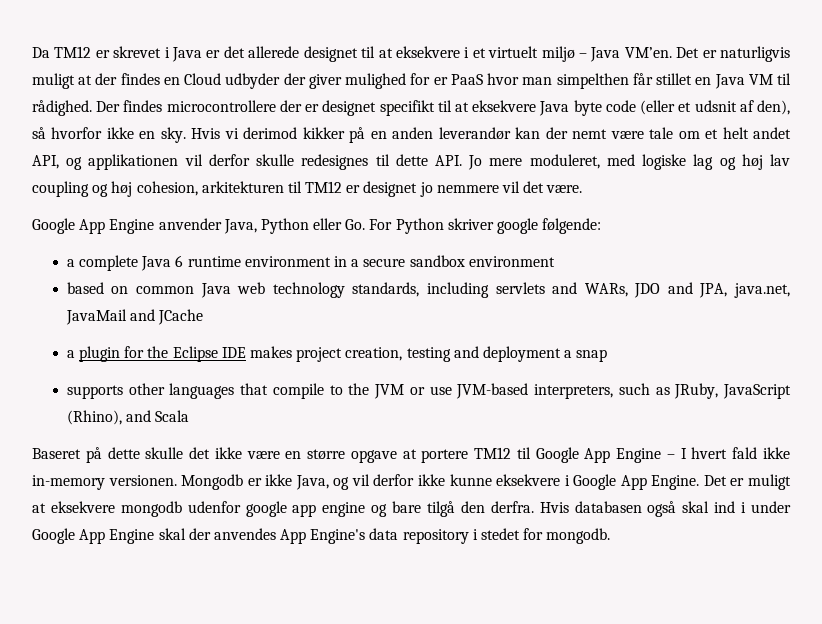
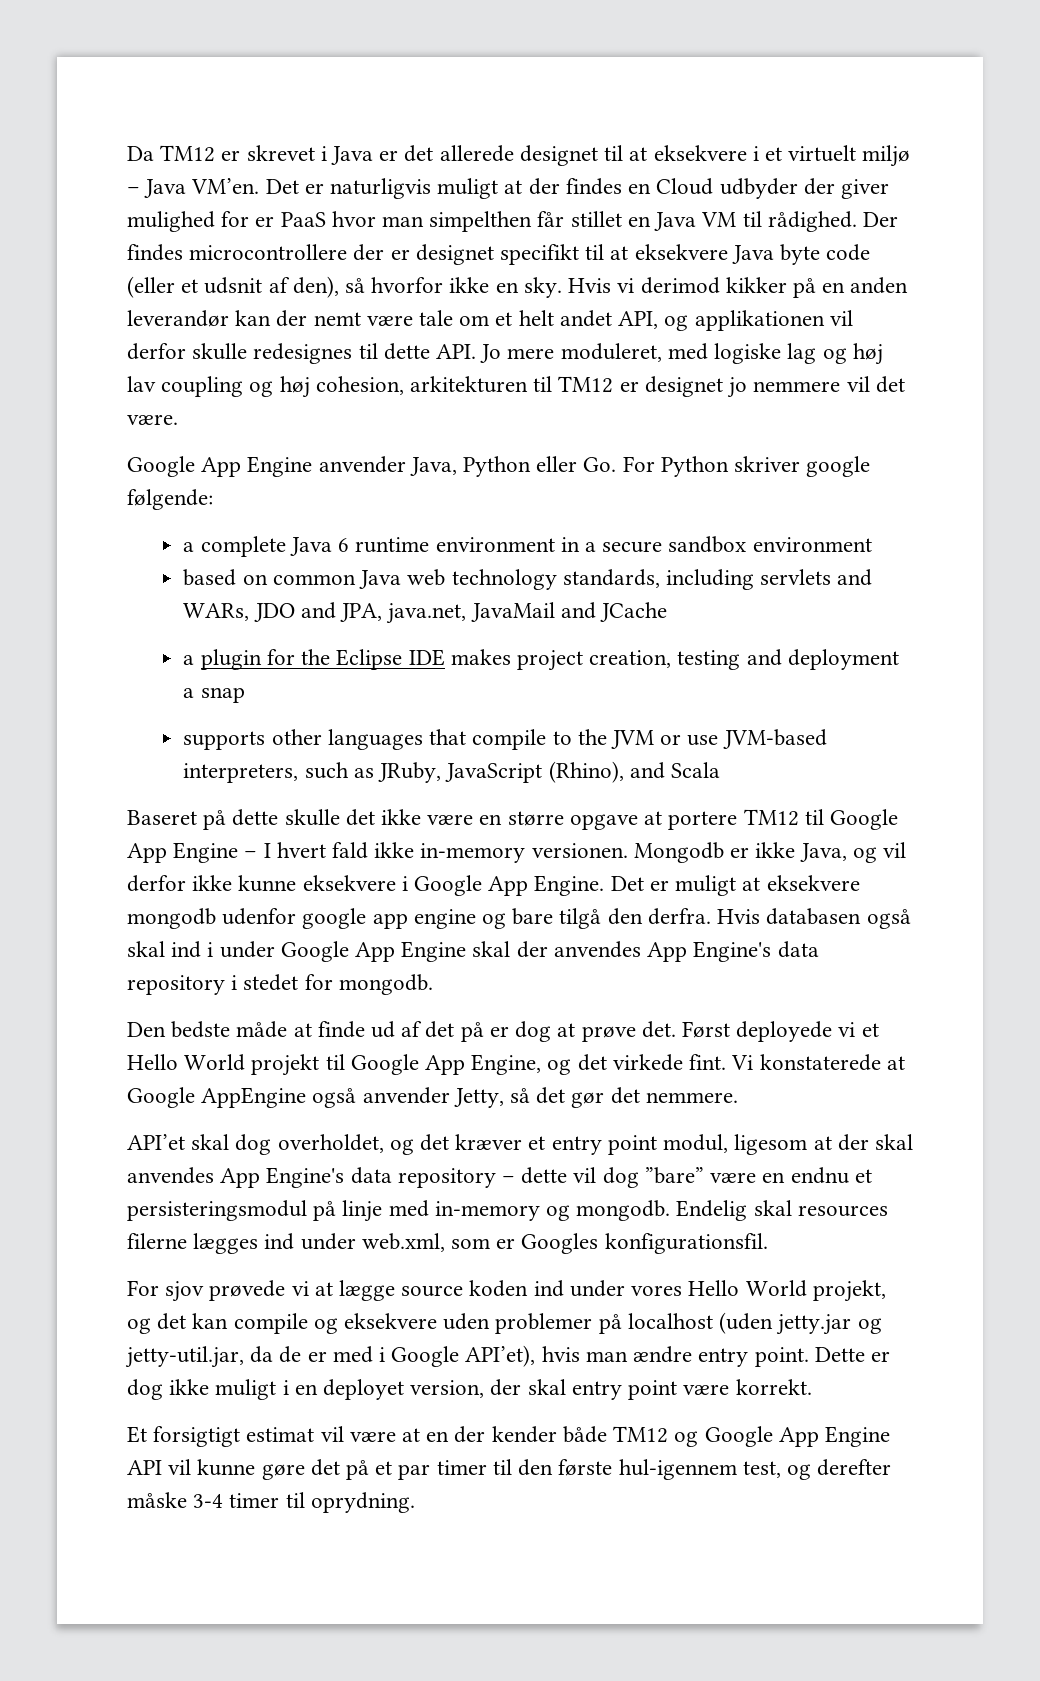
(611, 536) none -> [127,1021,879,1042] [127,1054,905,1076] [127,1087,738,1108] [127,1134,913,1155] [127,1167,872,1188] [127,1200,888,1222] [127,1233,768,1254] [127,1280,886,1302] [127,1312,882,1335] [125,1345,890,1368] [127,1379,812,1400] [127,1426,890,1447] [127,1459,892,1480] [127,1492,415,1513] // Den bedste måde at finde ud af det på er dog at prøve det. Først deployede vi et Hello World projekt til Google App Engine, og det virkede fint. Vi konstaterede at Google AppEngine også anvender Jetty, så det gør det nemmere. // API’et skal dog overholdet, og det kræver et entry point modul, ligesom at der skal anvendes App Engine's data repository – dette vil dog ”bare” være en endnu et persisteringsmodul på linje med in-memory og mongodb. Endelig skal resources filerne lægges ind under web.xml, som er Googles konfigurationsfil. // For sjov prøvede vi at lægge source koden ind under vores Hello World projekt, og det kan compile og eksekvere uden problemer på localhost (uden jetty.jar og jetty-util.jar, da de er med i Google API’et), hvis man ændre entry point. Dette er dog ikke muligt i en deployet version, der skal entry point være korrekt. // Et forsigtigt estimat vil være at en der kender både TM12 og Google App Engine API vil kunne gøre det på et par timer til den første hul-igennem test, og derefter måske 3-4 timer til oprydning.

